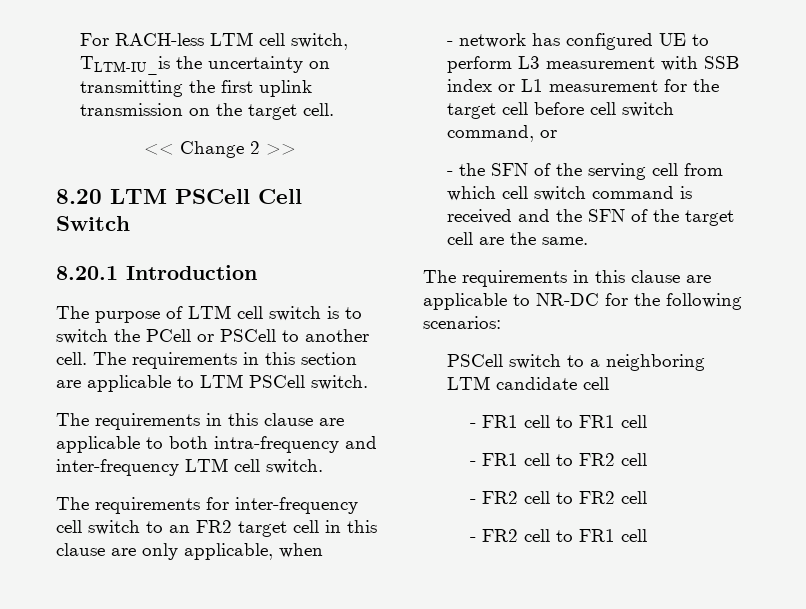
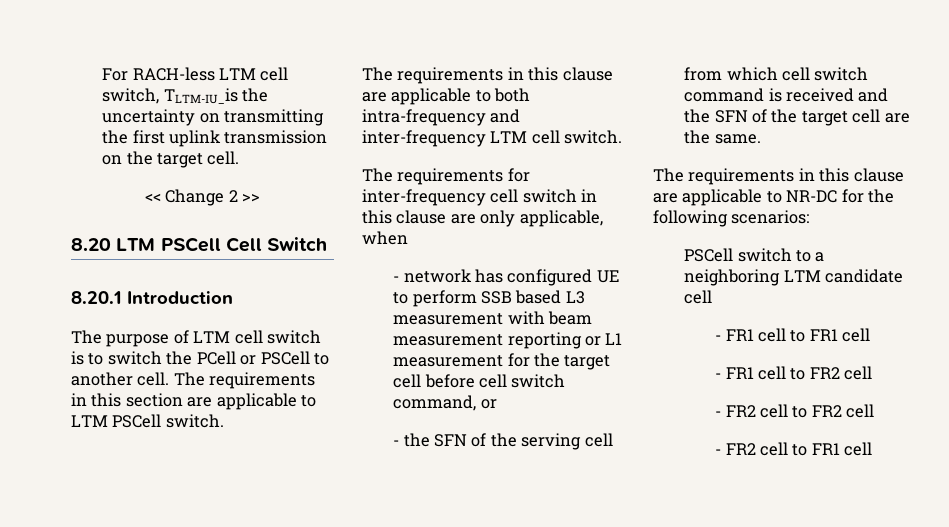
[146,520,319,537] to an FR2 target cell -> (577, 196) none
(512, 64) none -> [480,290,562,304] SSB based
[703,56,739,69] [446,79,492,92] SSB index -> [547,311,592,325] [393,332,582,349] beam measurement reporting

